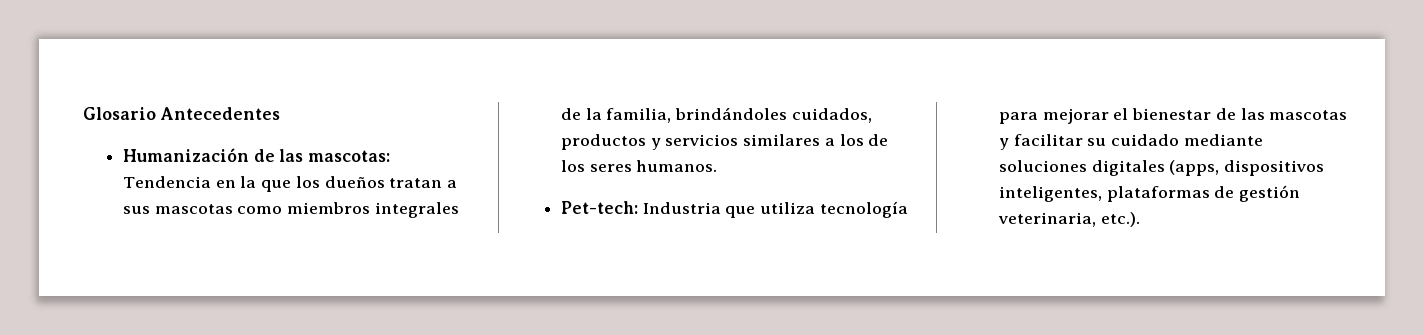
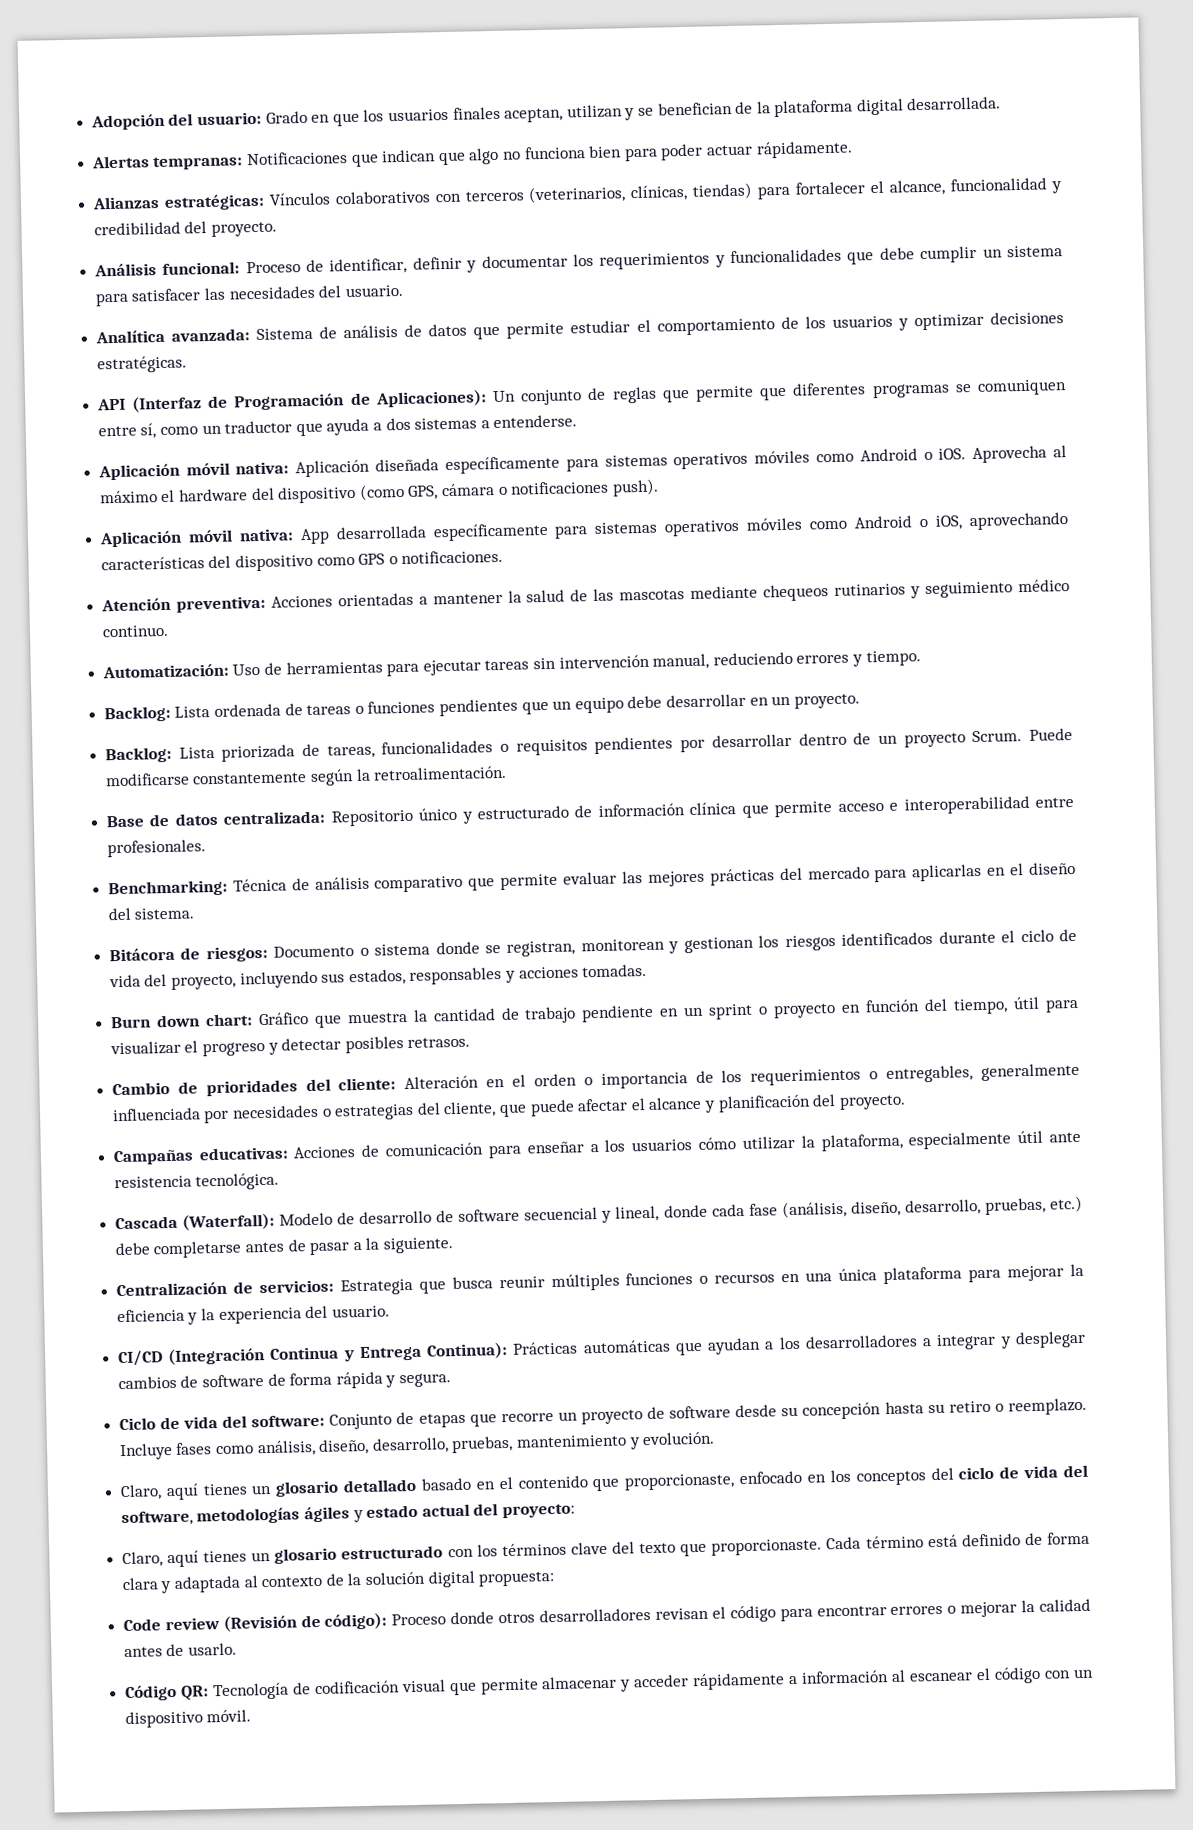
[83,107,280,120] [123,148,391,162] [123,176,458,192] [123,202,459,218] [561,107,872,123] [561,134,889,150] [561,160,718,172] [561,201,908,218] [999,108,1348,124] [999,134,1263,150] [999,160,1325,176] [999,185,1301,202] [998,212,1140,227] Glosario Antecedentes // Humanización de las mascotas: Tendencia en la que los dueños tratan a sus mascotas como miembros integrales de la familia, brindándoles cuidados, productos y servicios similares a los de los seres humanos. // Pet-tech: Industria que utiliza tecnología para mejorar el bienestar de las mascotas y facilitar su cuidado mediante soluciones digitales (apps, dispositivos inteligentes, plataformas de gestión veterinaria, etc.). -> [90,96,1002,131] [91,140,853,171] [91,177,1062,211] [93,220,278,237] [93,245,1063,277] [94,284,403,307] [94,311,1064,344] [96,355,187,374] [96,379,1067,413] [97,414,578,439] [97,445,1068,481] [99,478,659,504] [98,512,1068,548] [100,549,504,572] [100,579,1070,613] [101,624,169,638] [101,650,921,679] [103,693,860,723] [104,727,1073,764] [104,765,508,787] [105,795,1074,828] [106,839,206,858] [107,861,1076,898] [107,907,195,921] [108,928,1077,963] [108,963,648,990] [110,996,1079,1029] [109,1036,471,1057] [111,1062,1080,1097] [111,1094,906,1124] [112,1130,1081,1166] [113,1172,280,1191] [114,1195,1084,1231] [114,1237,454,1259] [115,1263,1084,1297] [116,1305,390,1325] [117,1330,1086,1367] [117,1371,451,1390] [118,1397,1087,1431] [118,1431,716,1461] [119,1464,1088,1501] [120,1503,575,1527] [121,1531,1090,1568] [121,1570,556,1594] [122,1598,1091,1632] [123,1642,238,1658] [124,1666,1095,1702] [124,1709,252,1729] Adopción del usuario: Grado en que los usuarios finales aceptan, utilizan y se benefician de la plataforma digital desarrollada. // Alertas tempranas: Notificaciones que indican que algo no funciona bien para poder actuar rápidamente. // Alianzas estratégicas: Vínculos colaborativos con terceros (veterinarios, clínicas, tiendas) para fortalecer el alcance, funcionalidad y credibilidad del proyecto. // Análisis funcional: Proceso de identificar, definir y documentar los requerimientos y funcionalidades que debe cumplir un sistema para satisfacer las necesidades del usuario. // Analítica avanzada: Sistema de análisis de datos que permite estudiar el comportamiento de los usuarios y optimizar decisiones estratégicas. // API (Interfaz de Programación de Aplicaciones): Un conjunto de reglas que permite que diferentes programas se comuniquen entre sí, como un traductor que ayuda a dos sistemas a entenderse. // Aplicación móvil nativa: Aplicación diseñada específicamente para sistemas operativos móviles como Android o iOS. Aprovecha al máximo el hardware del dispositivo (como GPS, cámara o notificaciones push). // Aplicación móvil nativa: App desarrollada específicamente para sistemas operativos móviles como Android o iOS, aprovechando características del dispositivo como GPS o notificaciones. // Atención preventiva: Acciones orientadas a mantener la salud de las mascotas mediante chequeos rutinarios y seguimiento médico continuo. // Automatización: Uso de herramientas para ejecutar tareas sin intervención manual, reduciendo errores y tiempo. // Backlog: Lista ordenada de tareas o funciones pendientes que un equipo debe desarrollar en un proyecto. // Backlog: Lista priorizada de tareas, funcionalidades o requisitos pendientes por desarrollar dentro de un proyecto Scrum. Puede modificarse constantemente según la retroalimentación. // Base de datos centralizada: Repositorio único y estructurado de información clínica que permite acceso e interoperabilidad entre profesionales. // Benchmarking: Técnica de análisis comparativo que permite evaluar las mejores prácticas del mercado para aplicarlas en el diseño del sistema. // Bitácora de riesgos: Documento o sistema donde se registran, monitorean y gestionan los riesgos identificados durante el ciclo de vida del proyecto, incluyendo sus estados, responsables y acciones tomadas. // Burn down chart: Gráfico que muestra la cantidad de trabajo pendiente en un sprint o proyecto en función del tiempo, útil para visualizar el progreso y detectar posibles retrasos. // Cambio de prioridades del cliente: Alteración en el orden o importancia de los requerimientos o entregables, generalmente influenciada por necesidades o estrategias del cliente, que puede afectar el alcance y planificación del proyecto. // Campañas educativas: Acciones de comunicación para enseñar a los usuarios cómo utilizar la plataforma, especialmente útil ante resistencia tecnológica. // Cascada (Waterfall): Modelo de desarrollo de software secuencial y lineal, donde cada fase (análisis, diseño, desarrollo, pruebas, etc.) debe completarse antes de pasar a la siguiente. // Centralización de servicios: Estrategia que busca reunir múltiples funciones o recursos en una única plataforma para mejorar la eficiencia y la experiencia del usuario. // CI/CD (Integración Continua y Entrega Continua): Prácticas automáticas que ayudan a los desarrolladores a integrar y desplegar cambios de software de forma rápida y segura. // Ciclo de vida del software: Conjunto de etapas que recorre un proyecto de software desde su concepción hasta su retiro o reemplazo. Incluye fases como análisis, diseño, desarrollo, pruebas, mantenimiento y evolución. // Claro, aquí tienes un glosario detallado basado en el contenido que proporcionaste, enfocado en los conceptos del ciclo de vida del software, metodologías ágiles y estado actual del proyecto: // Claro, aquí tienes un glosario estructurado con los términos clave del texto que proporcionaste. Cada término está definido de forma clara y adaptada al contexto de la solución digital propuesta: // Code review (Revisión de código): Proceso donde otros desarrolladores revisan el código para encontrar errores o mejorar la calidad antes de usarlo. // Código QR: Tecnología de codificación visual que permite almacenar y acceder rápidamente a información al escanear el código con un dispositivo móvil.

